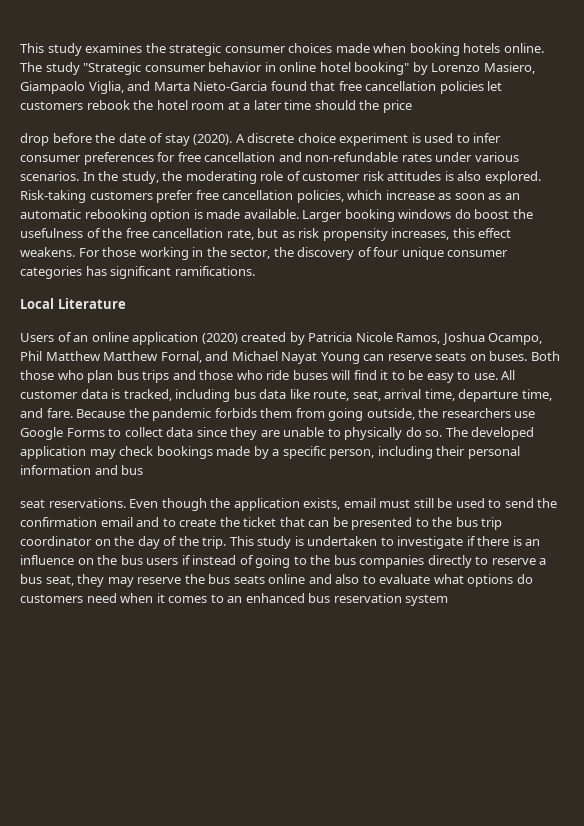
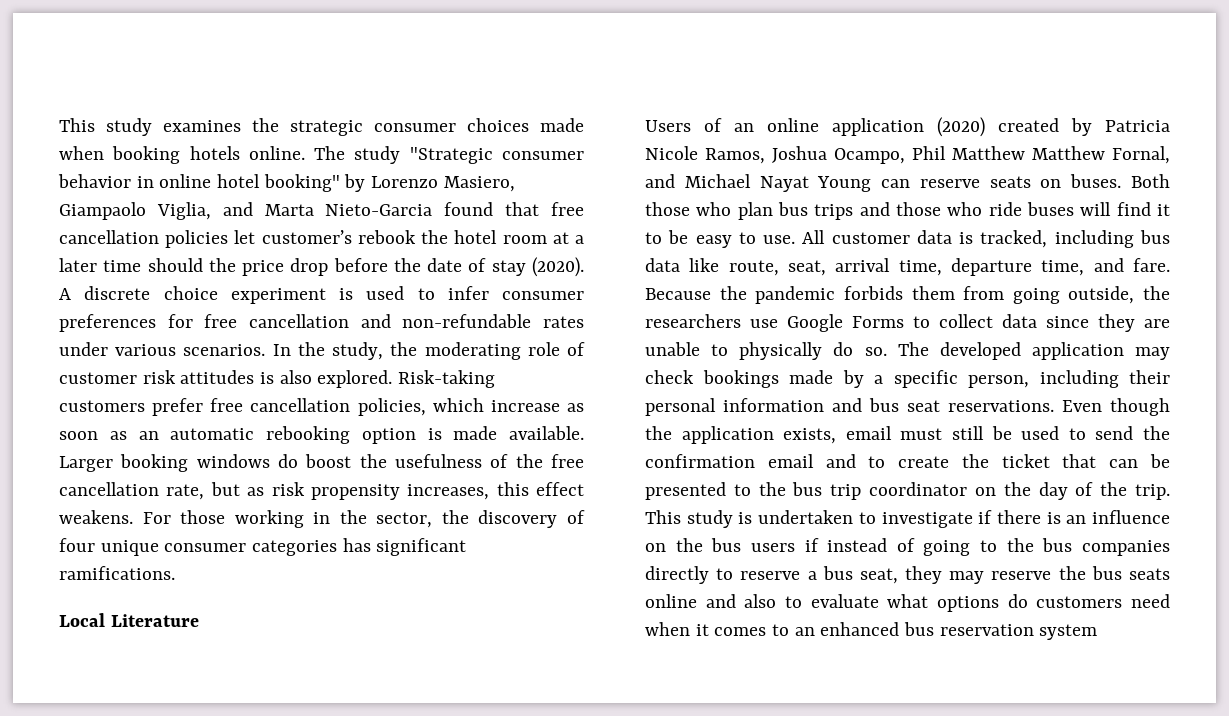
[20,101,83,110] customers -> [261,230,352,244] customer’s
(412, 106) // -> (285, 268) none
(144, 470) // -> (899, 405) none

